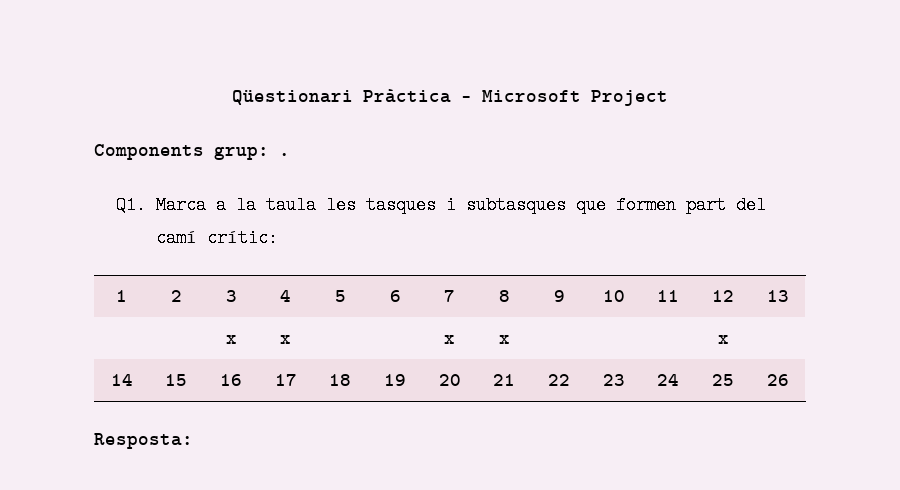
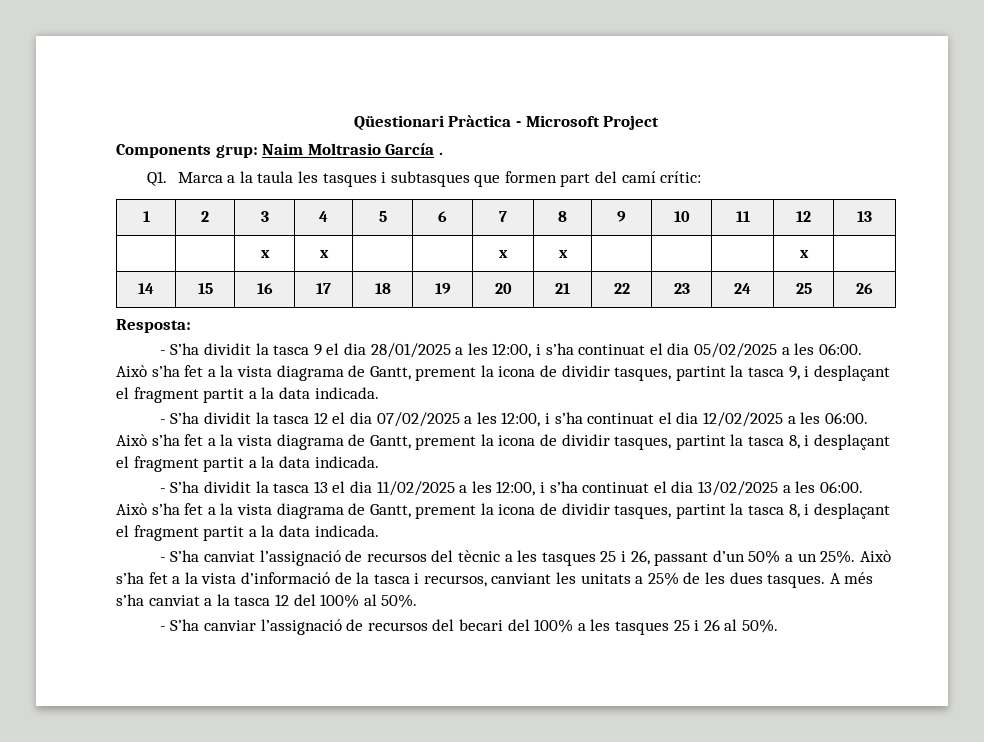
(269, 153) none -> [262,143,435,155] Naim Moltrasio García
(193, 441) none -> [159,343,862,358] [116,365,890,381] [116,387,379,403] [159,412,868,427] [116,434,890,450] [116,456,379,472] [159,481,863,496] [116,503,890,519] [116,525,379,541] [159,550,891,566] [116,572,874,588] [116,594,418,608] [159,619,778,635] // - S’ha dividit la tasca 9 el dia 28/01/2025 a les 12:00, i s’ha continuat el dia 05/02/2025 a les 06:00. Això s’ha fet a la vista diagrama de Gantt, prement la icona de dividir tasques, partint la tasca 9, i desplaçant el fragment partit a la data indicada. // - S’ha dividit la tasca 12 el dia 07/02/2025 a les 12:00, i s’ha continuat el dia 12/02/2025 a les 06:00. Això s’ha fet a la vista diagrama de Gantt, prement la icona de dividir tasques, partint la tasca 8, i desplaçant el fragment partit a la data indicada. // - S’ha dividit la tasca 13 el dia 11/02/2025 a les 12:00, i s’ha continuat el dia 13/02/2025 a les 06:00. Això s’ha fet a la vista diagrama de Gantt, prement la icona de dividir tasques, partint la tasca 8, i desplaçant el fragment partit a la data indicada. // - S’ha canviat l’assignació de recursos del tècnic a les tasques 25 i 26, passant d’un 50% a un 25%. Això s’ha fet a la vista d’informació de la tasca i recursos, canviant les unitats a 25% de les dues tasques. A més s’ha canviat a la tasca 12 del 100% al 50%. // - S’ha canviar l’assignació de recursos del becari del 100% a les tasques 25 i 26 al 50%.

